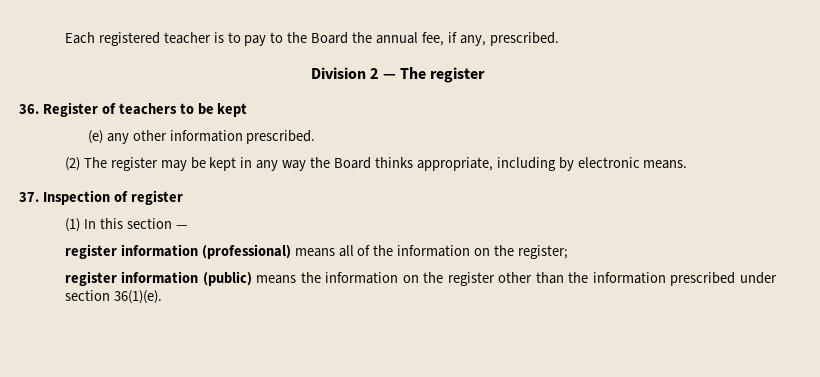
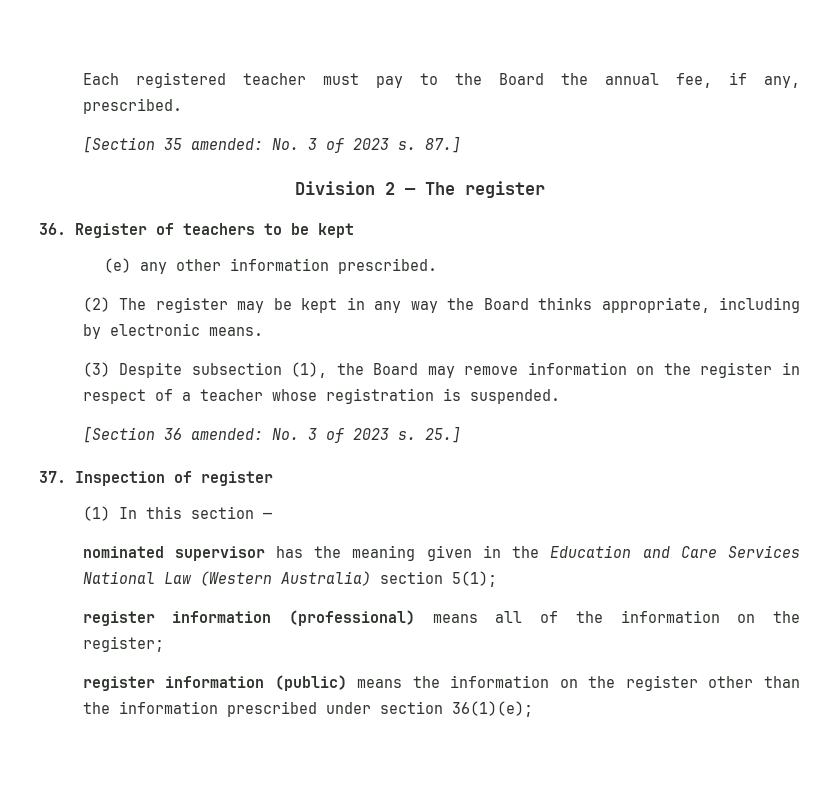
[213,32,241,43] is to -> [322,73,359,85] must
(559, 39) none -> [82,136,461,153] // [Section 35 amended: No. 3 of 2023 s. 87.]
(688, 164) none -> [82,362,801,378] [82,388,560,404] [82,426,461,443] // (3) Despite subsection (1), the Board may remove information on the register in respect of a teacher whose registration is suspended. // [Section 36 amended: No. 3 of 2023 s. 25.]
(188, 227) none -> [82,545,800,561] [82,571,497,587] // nominated supervisor has the meaning given in the Education and Care Services National Law (Western Australia) section 5(1);
[113,290,162,304] 36(1)(e). -> [451,701,533,717] 36(1)(e);

